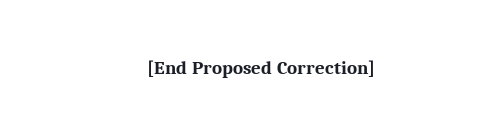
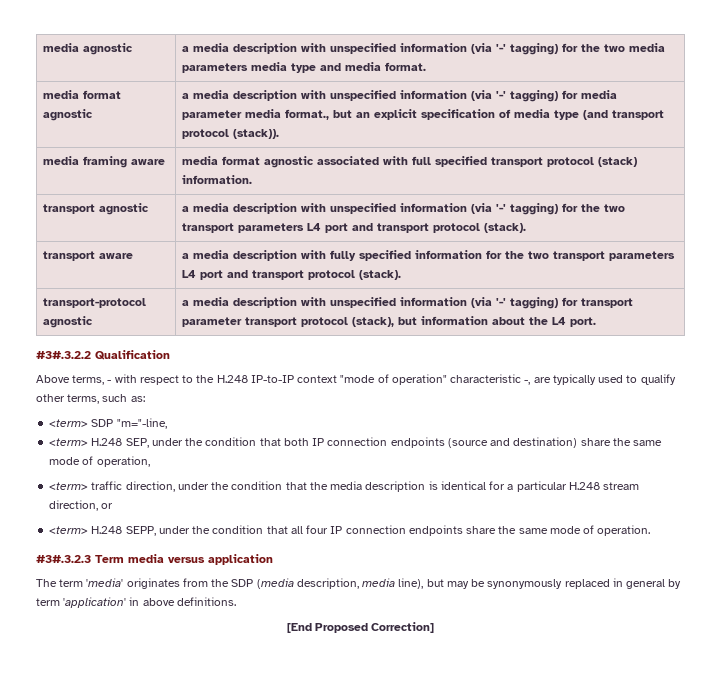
(146, 68) none -> [43,43,134,55] [182,43,666,55] [182,62,427,73] [43,90,122,99] [43,109,94,121] [182,90,618,102] [182,109,665,120] [182,129,280,139] [43,156,166,168] [182,156,638,168] [182,175,253,184] [43,203,150,215] [182,203,626,215] [182,223,527,233] [43,251,134,261] [182,250,676,261] [182,270,402,280] [43,298,147,308] [43,316,94,328] [182,297,634,309] [182,316,597,327] [36,350,170,360] [36,374,676,385] [36,394,145,404] [49,418,167,429] [49,437,663,448] [49,456,150,467] [49,481,640,492] [49,500,114,511] [49,525,651,536] [36,554,273,565] [36,578,682,589] [36,597,236,608] media agnostic | a media description with unspecified information (via '-' tagging) for the two media parameters media type and media format. // media format agnostic | a media description with unspecified information (via '-' tagging) for media parameter media format., but an explicit specification of media type (and transport protocol (stack)). // media framing aware | media format agnostic associated with full specified transport protocol (stack) information. // transport agnostic | a media description with unspecified information (via '-' tagging) for the two transport parameters L4 port and transport protocol (stack). // transport aware | a media description with fully specified information for the two transport parameters L4 port and transport protocol (stack). // transport-protocol agnostic | a media description with unspecified information (via '-' tagging) for transport parameter transport protocol (stack), but information about the L4 port. // #3#.3.2.2 Qualification // Above terms, - with respect to the H.248 IP-to-IP context "mode of operation" characteristic -, are typically used to qualify other terms, such as: // <term> SDP "m="-line, // <term> H.248 SEP, under the condition that both IP connection endpoints (source and destination) share the same mode of operation, // <term> traffic direction, under the condition that the media description is identical for a particular H.248 stream direction, or // <term> H.248 SEPP, under the condition that all four IP connection endpoints share the same mode of operation. // #3#.3.2.3 Term media versus application // The term 'media' originates from the SDP (media description, media line), but may be synonymously replaced in general by term 'application' in above definitions. //

